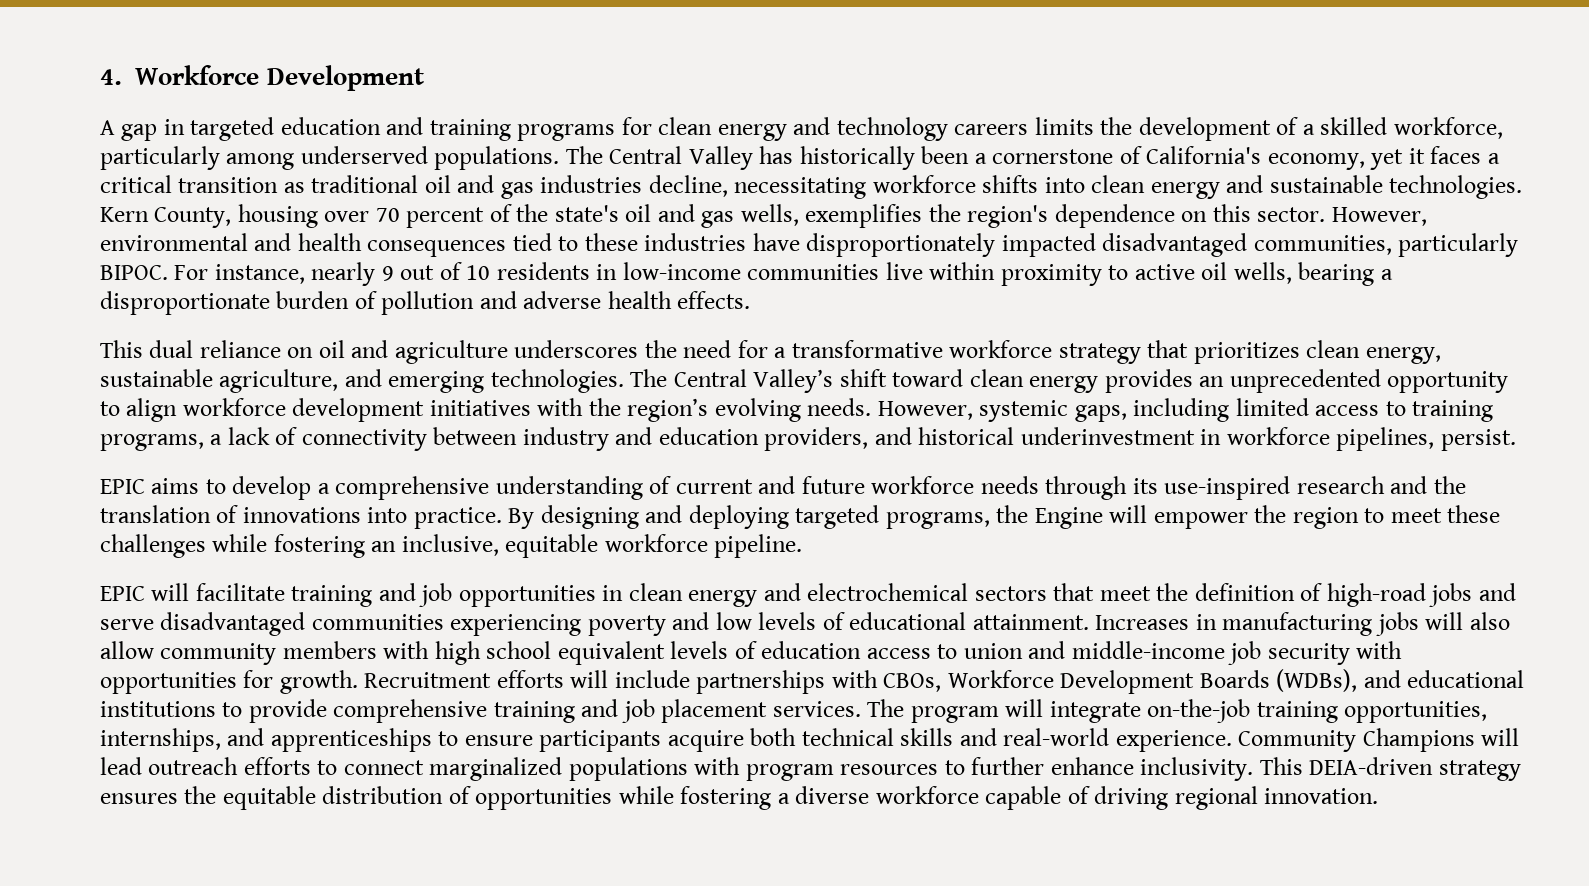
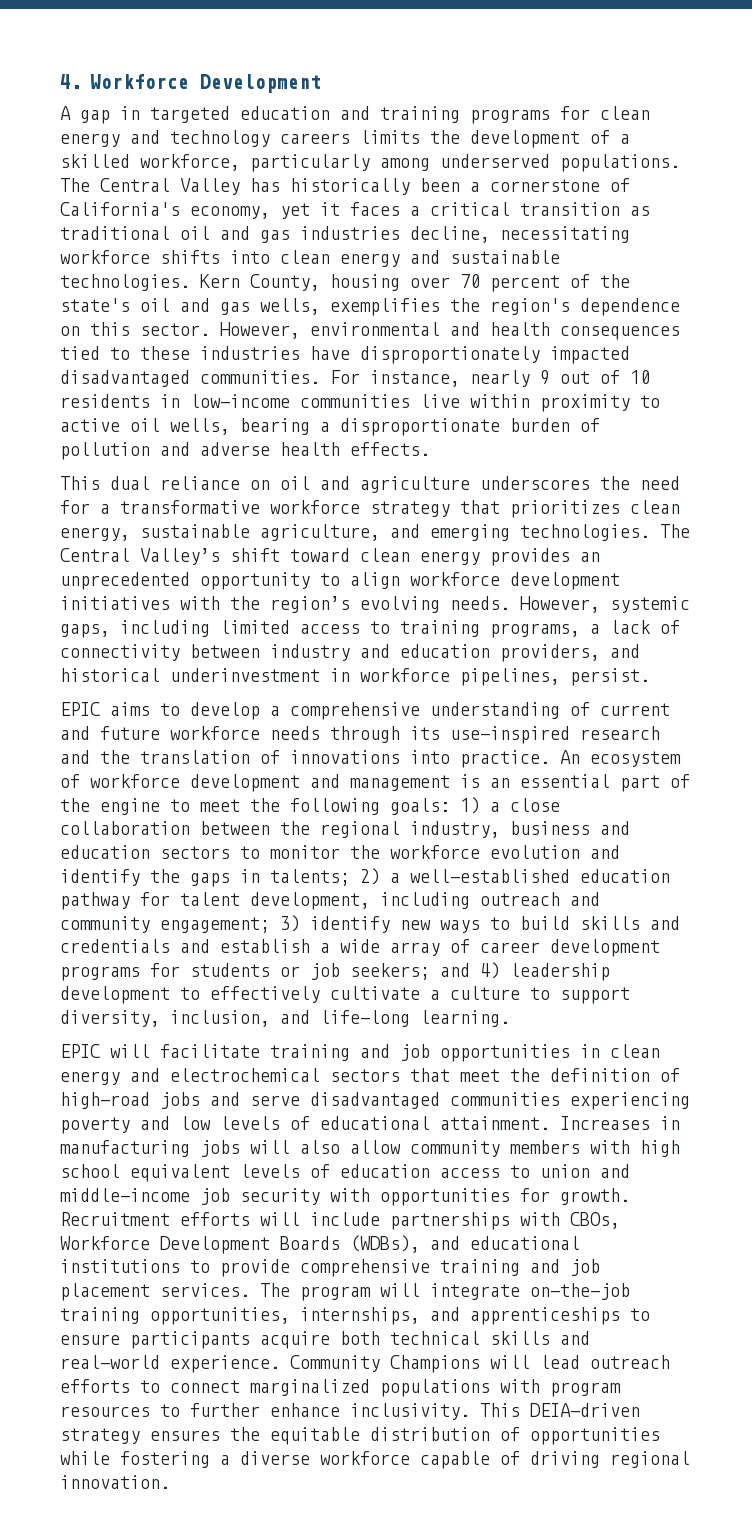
[1253,233,1519,257] [100,265,168,280] communities, particularly BIPOC. -> [200,370,320,384] communities.
[508,505,1501,529] [100,534,803,558] By designing and deploying targeted programs, the Engine will empower the region to meet these challenges while fostering an inclusive, equitable workforce pipeline. -> [560,750,681,767] [60,774,690,792] [60,797,560,815] [60,821,630,838] [60,845,620,859] [60,868,670,887] [60,892,600,910] [60,915,680,933] [60,939,660,957] [60,962,610,981] [60,986,630,1004] [60,1010,510,1027] An ecosystem of workforce development and management is an essential part of the engine to meet the following goals: 1) a close collaboration between the regional industry, business and education sectors to monitor the workforce evolution and identify the gaps in talents; 2) a well-established education pathway for talent development, including outreach and community engagement; 3) identify new ways to build skills and credentials and establish a wide array of career development programs for students or job seekers; and 4) leadership development to effectively cultivate a culture to support diversity, inclusion, and life-long learning.

